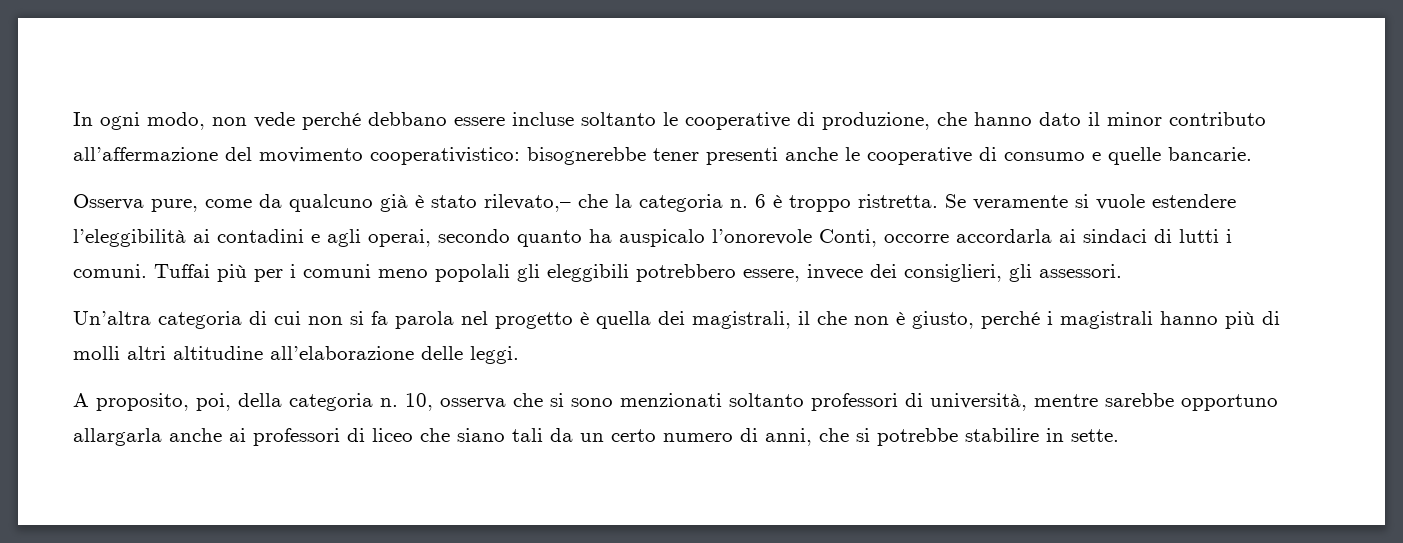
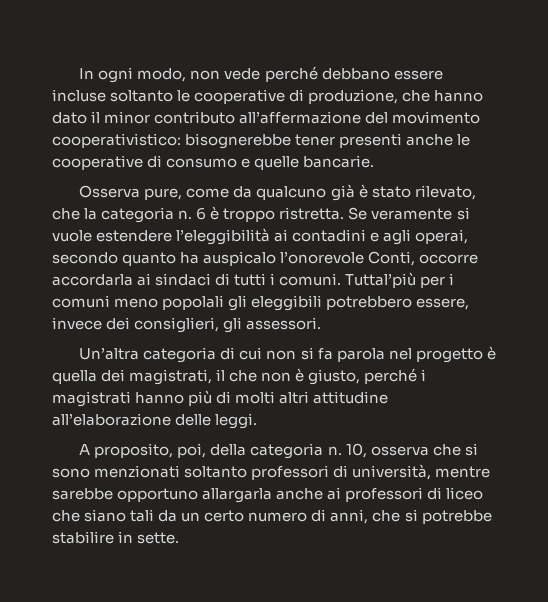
[484,194,571,212] rilevato,– -> [414,185,476,200] rilevato,
[1179,229,1219,243] lutti -> [234,273,267,286] tutti
[154,264,247,282] Tuffai più -> [345,272,417,288] Tuttal’più
[692,311,791,329] magistrali, -> [129,369,213,385] magistrati,
[1060,311,1153,329] magistrali -> [52,391,131,407] magistrati
[73,346,263,360] molli altri altitudine -> [235,391,389,404] molti altri attitudine

